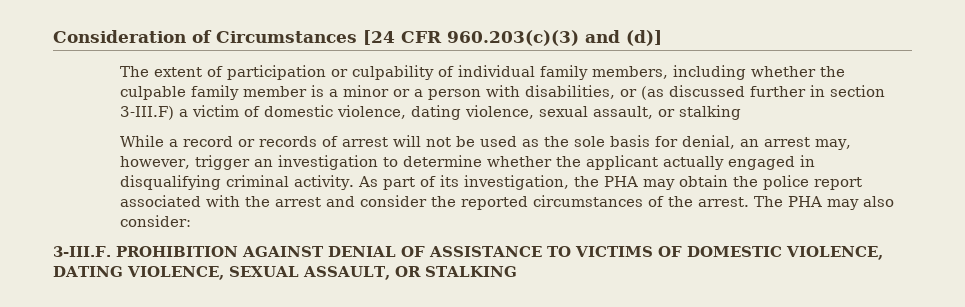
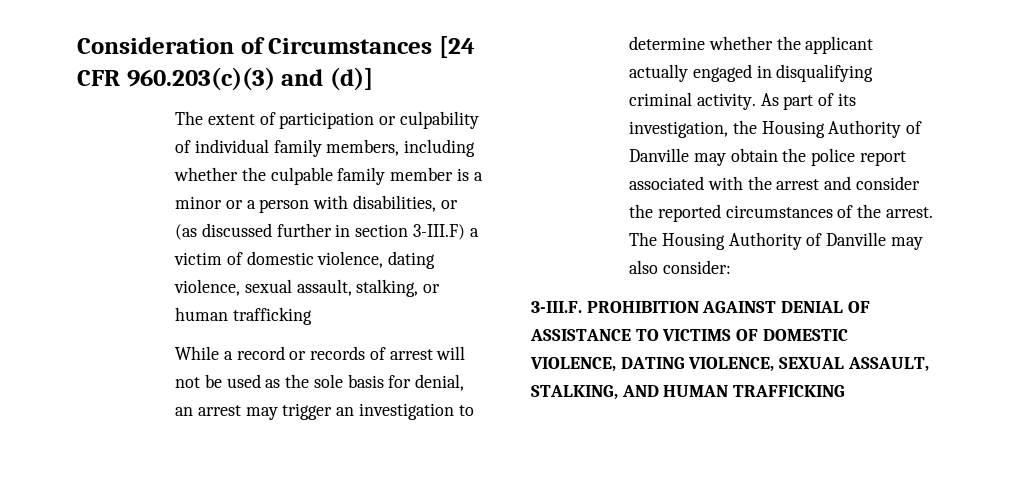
[657,105,741,120] or stalking -> [356,279,441,297] [175,307,313,325] stalking, or human trafficking
[814,139,851,150] [119,156,190,169] may, however, -> [245,407,278,420] may
[603,176,638,187] PHA -> [761,120,923,138] [629,148,690,162] Housing Authority of Danville
[787,196,822,207] PHA -> [662,232,887,250] Housing Authority of Danville
[394,266,517,277] OR STALKING -> [531,385,846,400] STALKING, AND HUMAN TRAFFICKING

